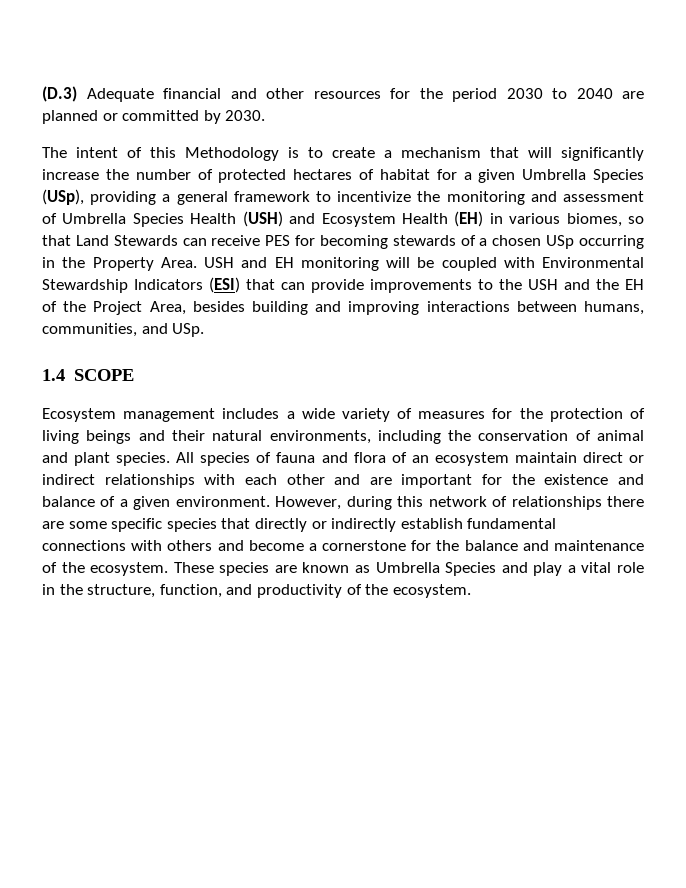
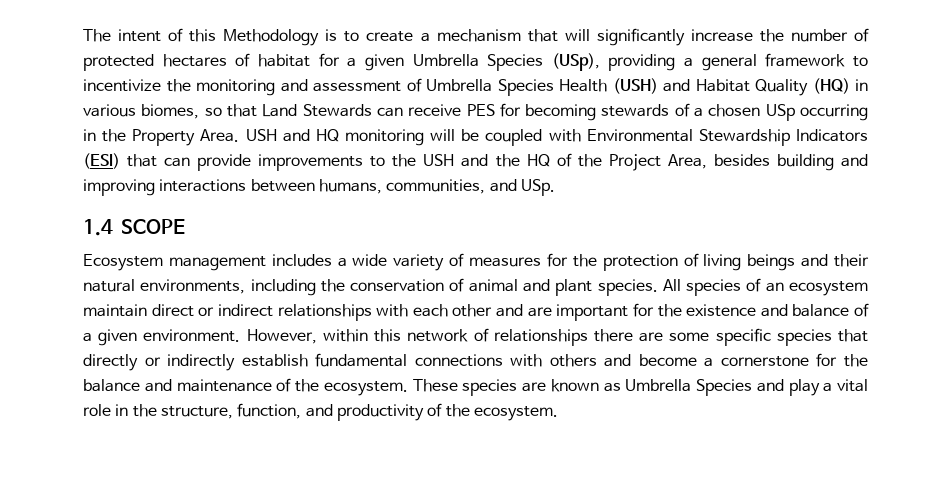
[42,86,644,102] [42,110,266,124] (D.3) Adequate financial and other resources for the period 2030 to 2040 are planned or committed by 2030. // -> (83, 35) none
[321,211,484,227] Ecosystem Health (EH) -> [695,78,850,96] Habitat Quality (HQ)
[274,257,294,268] EH -> [315,129,339,142] HQ
[625,279,644,290] EH -> [526,154,550,167] HQ
[276,452,407,463] fauna and flora of -> (762, 285) none
[346,496,392,510] during -> [322,329,368,342] within

